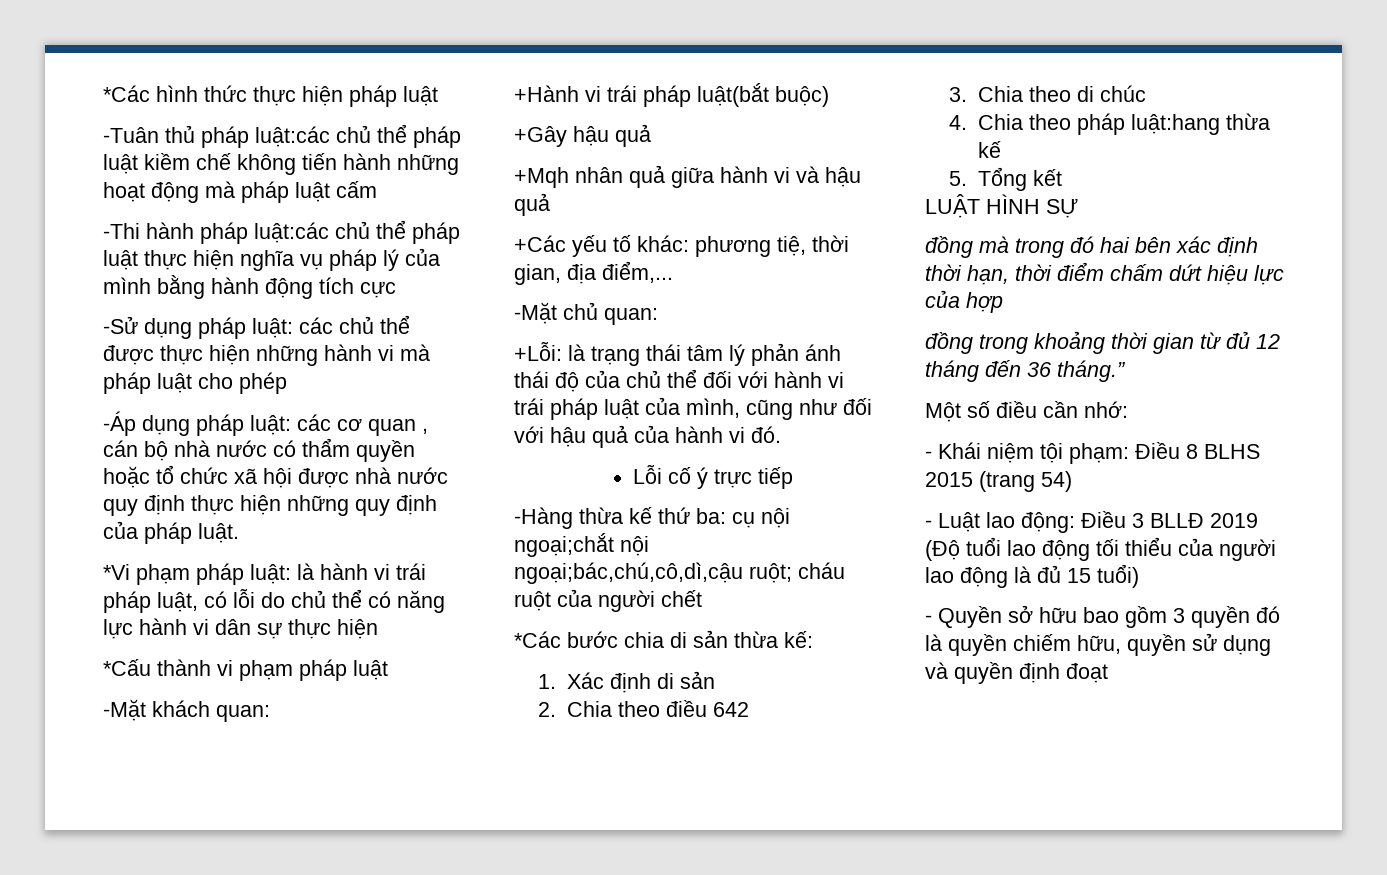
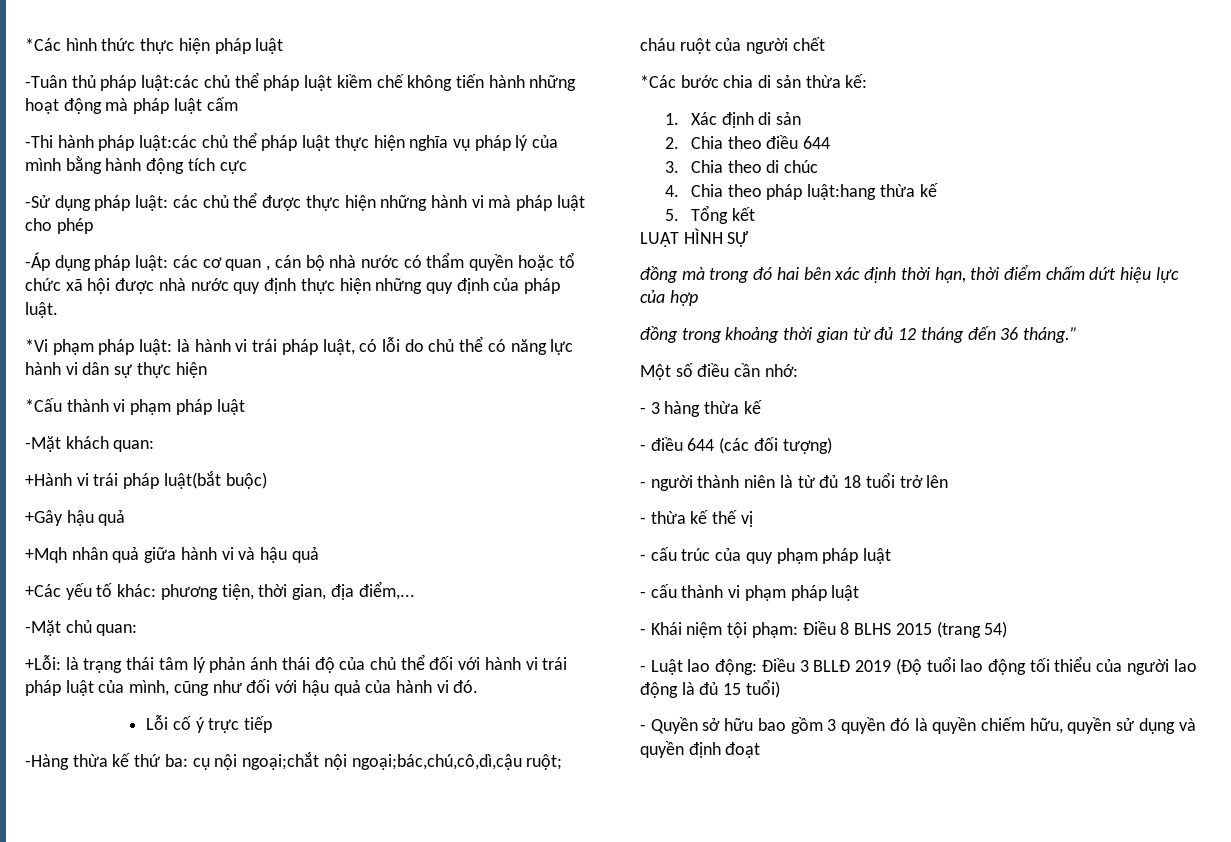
[777,236,806,256] tiệ, -> [221,584,254,600] tiện,
[712,702,749,717] 642 -> [803,136,831,149] 644
(1128, 409) none -> [640,400,762,417] [640,437,832,454] [640,472,949,491] [640,510,753,527] [640,547,892,564] [640,584,860,601] // - 3 hàng thừa kế // - điều 644 (các đối tượng) // - người thành niên là từ đủ 18 tuổi trở lên // - thừa kế thế vị // - cấu trúc của quy phạm pháp luật // - cấu thành vi phạm pháp luật

